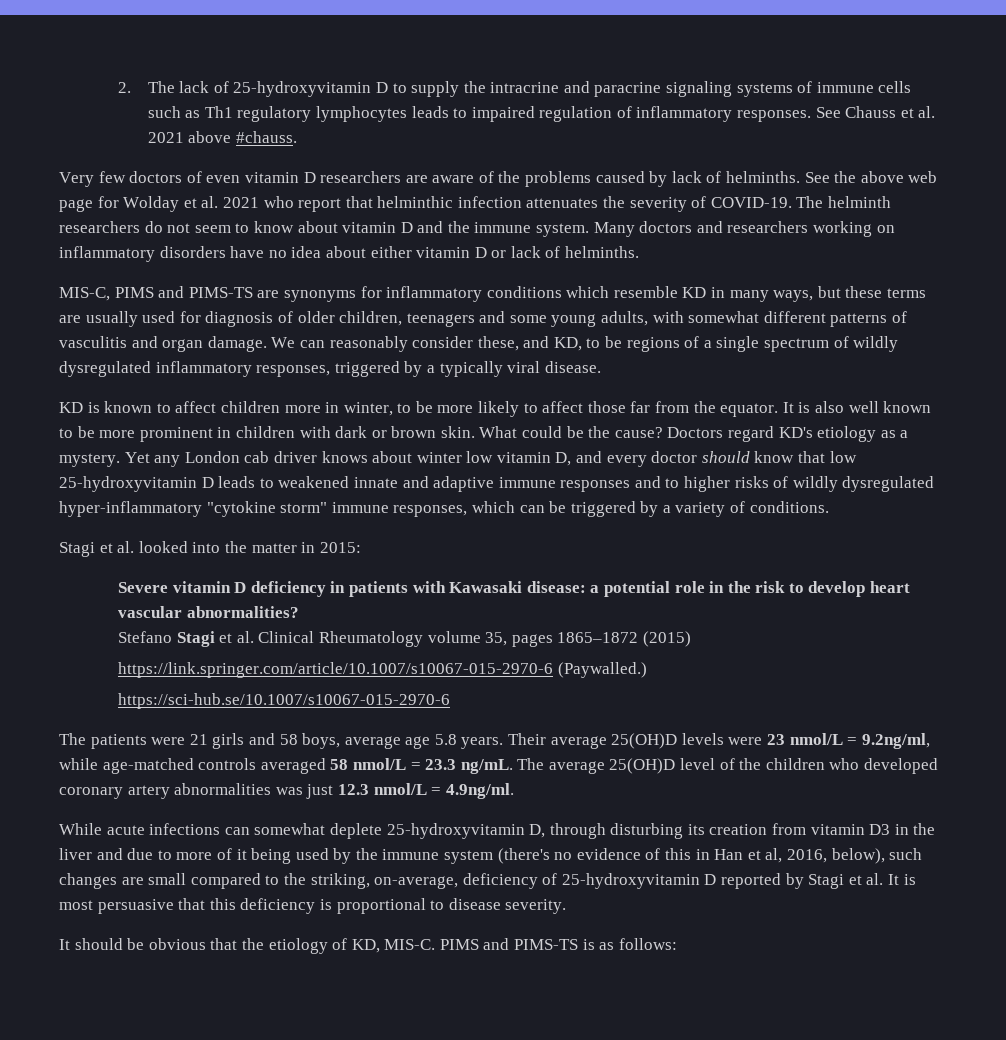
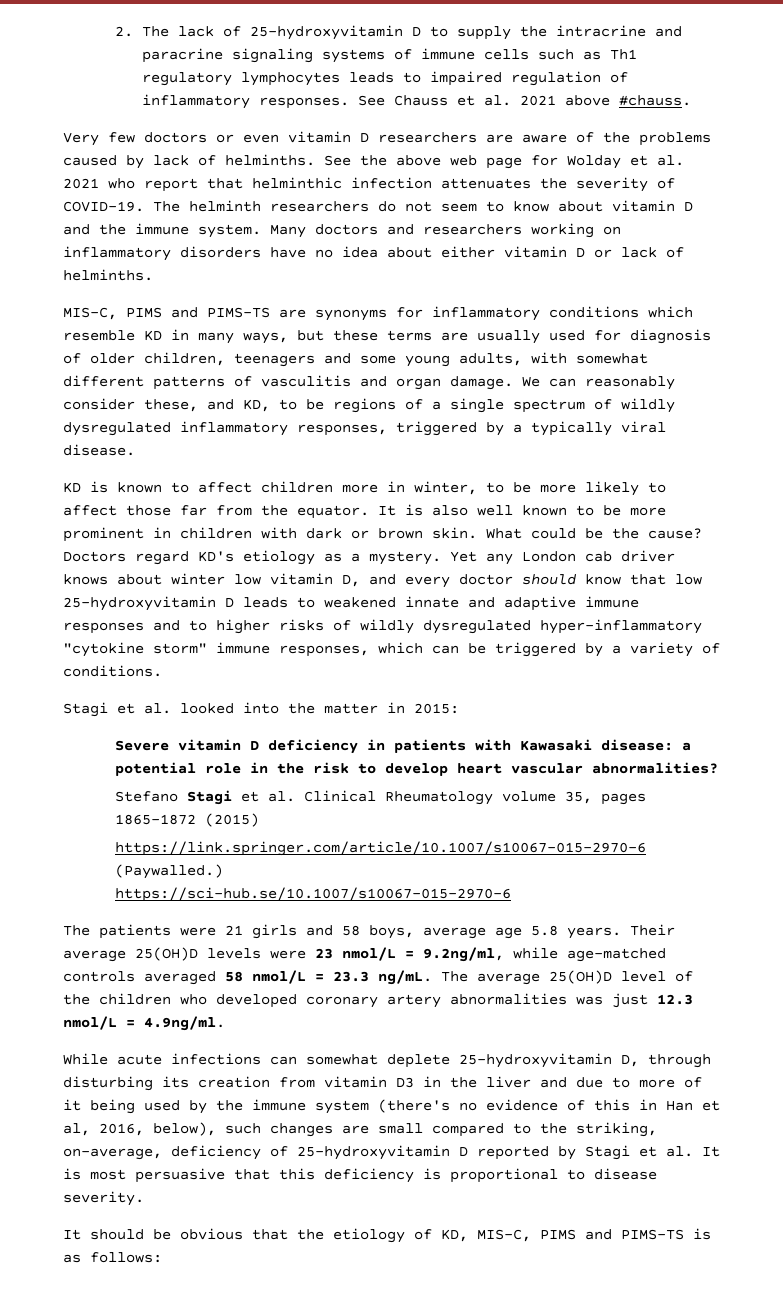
[186,171,202,183] of -> [216,134,234,143] or
[384,939,436,950] MIS-C. -> [477,1229,531,1242] MIS-C,

